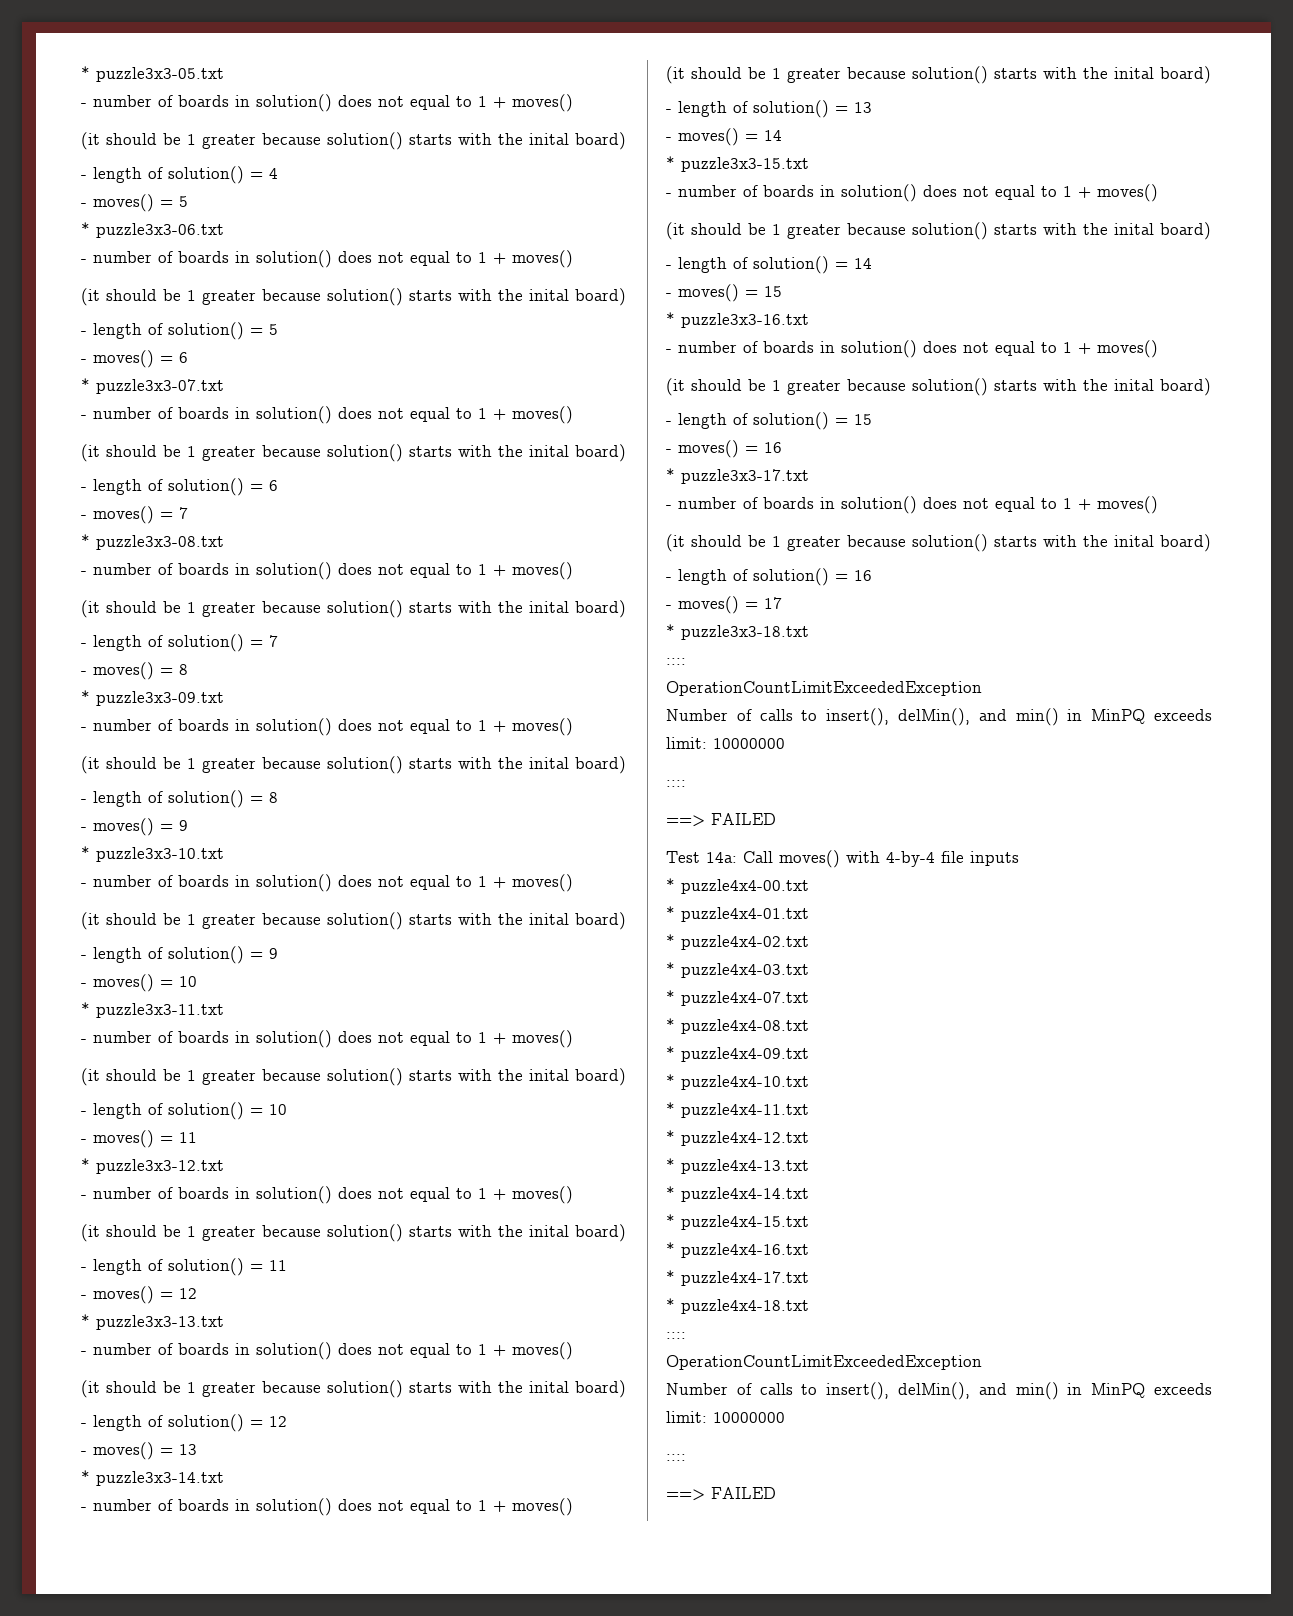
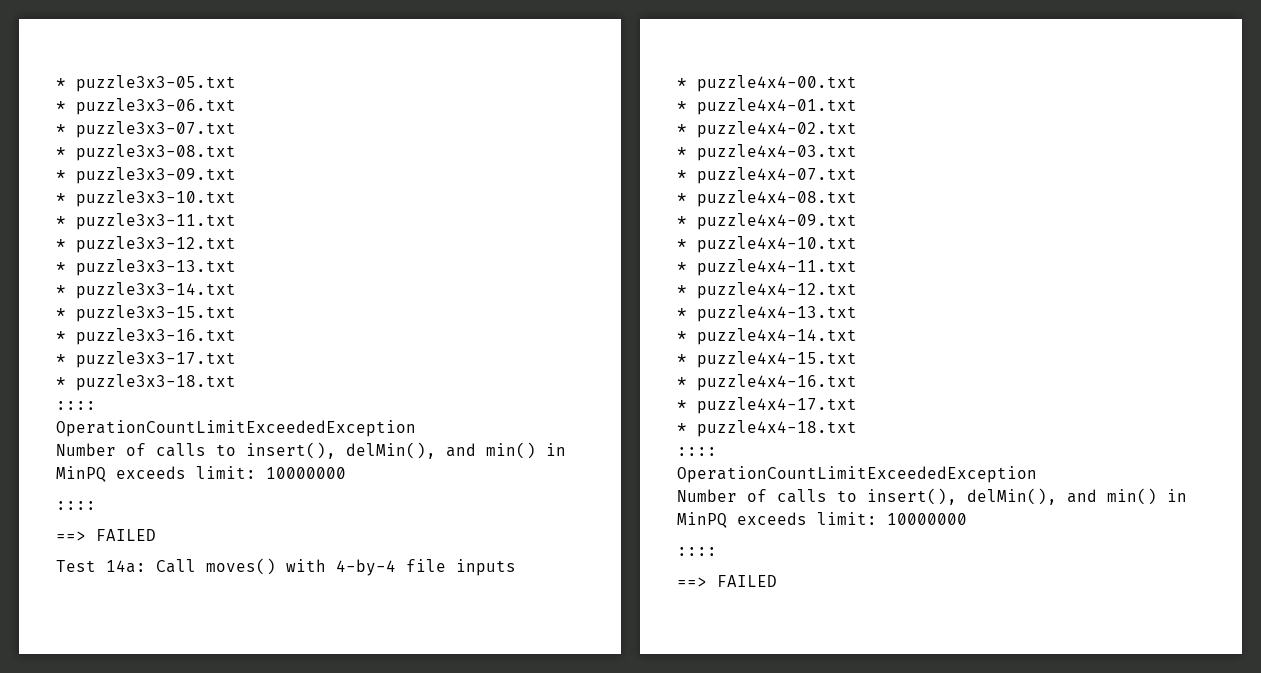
[81,94,573,112] [81,132,626,150] [81,166,278,184] [81,194,188,212] [81,222,224,238] [81,250,573,268] [81,288,626,306] [81,322,278,340] [81,350,188,368] [81,378,224,394] [81,406,573,424] [81,444,626,462] [81,478,278,496] [81,506,188,524] [81,534,224,550] [81,562,573,580] [81,600,626,618] [81,634,278,652] [81,662,188,680] [81,690,224,706] [81,718,573,736] [81,756,626,774] [81,790,278,808] [81,818,188,836] [81,846,224,862] [81,874,573,892] [81,912,626,930] [81,946,278,964] [81,974,197,992] [81,1002,224,1018] [81,1030,573,1048] [81,1068,626,1086] [81,1102,287,1120] [81,1130,197,1148] [81,1158,224,1174] [81,1186,573,1204] [81,1224,626,1242] [81,1258,287,1276] [81,1286,197,1304] [81,1314,224,1330] [81,1342,573,1360] [81,1380,626,1398] [81,1414,287,1432] [81,1442,197,1460] [81,1470,224,1486] [81,1498,573,1516] [666,66,1211,84] [666,100,872,118] [666,128,782,146] [666,156,809,172] [666,184,1158,202] [666,222,1211,240] [666,256,872,274] [666,284,782,302] [666,312,809,328] [666,340,1158,358] [666,378,1211,396] [666,412,872,430] [666,440,782,458] [666,468,809,484] [666,496,1158,514] [666,534,1211,552] [666,568,872,586] [666,596,782,614] - number of boards in solution() does not equal to 1 + moves() // (it should be 1 greater because solution() starts with the inital board) // - length of solution() = 4 // - moves() = 5 // * puzzle3x3-06.txt // - number of boards in solution() does not equal to 1 + moves() // (it should be 1 greater because solution() starts with the inital board) // - length of solution() = 5 // - moves() = 6 // * puzzle3x3-07.txt // - number of boards in solution() does not equal to 1 + moves() // (it should be 1 greater because solution() starts with the inital board) // - length of solution() = 6 // - moves() = 7 // * puzzle3x3-08.txt // - number of boards in solution() does not equal to 1 + moves() // (it should be 1 greater because solution() starts with the inital board) // - length of solution() = 7 // - moves() = 8 // * puzzle3x3-09.txt // - number of boards in solution() does not equal to 1 + moves() // (it should be 1 greater because solution() starts with the inital board) // - length of solution() = 8 // - moves() = 9 // * puzzle3x3-10.txt // - number of boards in solution() does not equal to 1 + moves() // (it should be 1 greater because solution() starts with the inital board) // - length of solution() = 9 // - moves() = 10 // * puzzle3x3-11.txt // - number of boards in solution() does not equal to 1 + moves() // (it should be 1 greater because solution() starts with the inital board) // - length of solution() = 10 // - moves() = 11 // * puzzle3x3-12.txt // - number of boards in solution() does not equal to 1 + moves() // (it should be 1 greater because solution() starts with the inital board) // - length of solution() = 11 // - moves() = 12 // * puzzle3x3-13.txt // - number of boards in solution() does not equal to 1 + moves() // (it should be 1 greater because solution() starts with the inital board) // - length of solution() = 12 // - moves() = 13 // * puzzle3x3-14.txt // - number of boards in solution() does not equal to 1 + moves() // (it should be 1 greater because solution() starts with the inital board) // - length of solution() = 13 // - moves() = 14 // * puzzle3x3-15.txt // - number of boards in solution() does not equal to 1 + moves() // (it should be 1 greater because solution() starts with the inital board) // - length of solution() = 14 // - moves() = 15 // * puzzle3x3-16.txt // - number of boards in solution() does not equal to 1 + moves() // (it should be 1 greater because solution() starts with the inital board) // - length of solution() = 15 // - moves() = 16 // * puzzle3x3-17.txt // - number of boards in solution() does not equal to 1 + moves() // (it should be 1 greater because solution() starts with the inital board) // - length of solution() = 16 // - moves() = 17 -> [56,98,236,115] [56,121,236,138] [56,144,236,161] [56,167,236,184] [56,190,236,207] [56,213,236,230] [56,236,236,253] [56,259,236,276] [56,282,236,299] [56,305,236,322] [56,328,236,345] [56,351,236,368] * puzzle3x3-06.txt // * puzzle3x3-07.txt // * puzzle3x3-08.txt // * puzzle3x3-09.txt // * puzzle3x3-10.txt // * puzzle3x3-11.txt // * puzzle3x3-12.txt // * puzzle3x3-13.txt // * puzzle3x3-14.txt // * puzzle3x3-15.txt // * puzzle3x3-16.txt // * puzzle3x3-17.txt

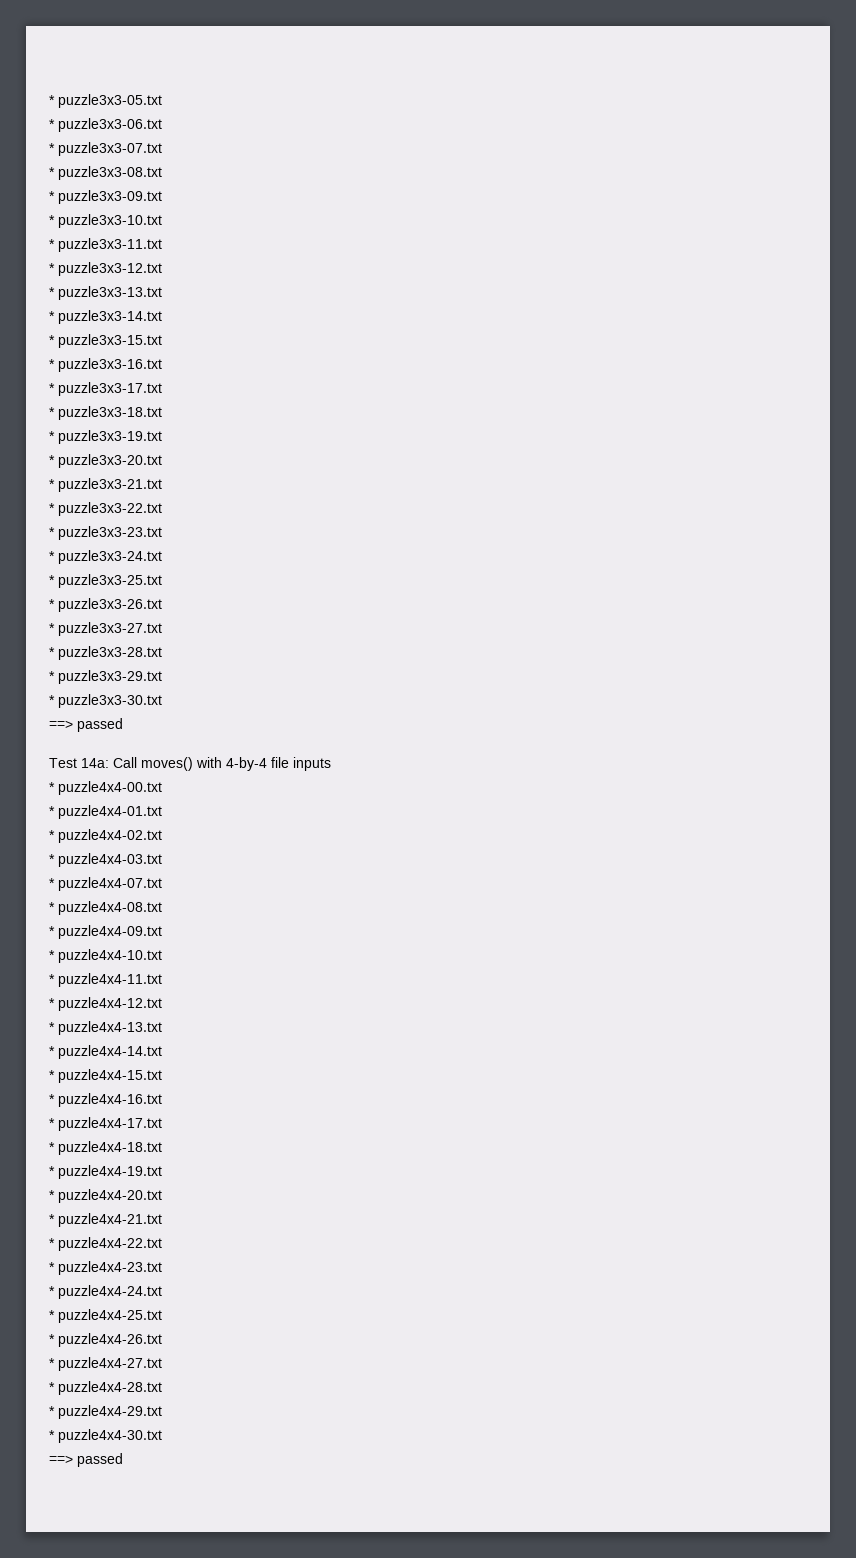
[56,401,96,410] [56,420,416,437] [56,442,566,459] [56,466,346,482] [56,501,96,510] [56,529,156,541] :::: // OperationCountLimitExceededException // Number of calls to insert(), delMin(), and min() in MinPQ exceeds limit: 10000000 // :::: // ==> FAILED -> [49,430,162,444] [49,454,162,468] [49,478,162,492] [49,502,162,516] [49,526,162,540] [49,550,162,564] [49,574,162,588] [49,598,162,612] [49,622,162,636] [49,646,162,660] [49,670,162,684] [49,694,162,708] [49,718,123,732] * puzzle3x3-19.txt // * puzzle3x3-20.txt // * puzzle3x3-21.txt // * puzzle3x3-22.txt // * puzzle3x3-23.txt // * puzzle3x3-24.txt // * puzzle3x3-25.txt // * puzzle3x3-26.txt // * puzzle3x3-27.txt // * puzzle3x3-28.txt // * puzzle3x3-29.txt // * puzzle3x3-30.txt // ==> passed
[677,447,717,456] [677,466,1037,483] [677,488,1187,505] [677,512,967,528] [677,547,717,556] [677,575,777,587] :::: // OperationCountLimitExceededException // Number of calls to insert(), delMin(), and min() in MinPQ exceeds limit: 10000000 // :::: // ==> FAILED -> [49,1165,162,1179] [49,1189,162,1203] [49,1213,162,1227] [49,1237,162,1251] [49,1261,162,1275] [49,1285,162,1299] [49,1309,162,1323] [49,1333,162,1347] [49,1357,162,1371] [49,1381,162,1395] [49,1405,162,1419] [49,1429,162,1443] [49,1453,123,1467] * puzzle4x4-19.txt // * puzzle4x4-20.txt // * puzzle4x4-21.txt // * puzzle4x4-22.txt // * puzzle4x4-23.txt // * puzzle4x4-24.txt // * puzzle4x4-25.txt // * puzzle4x4-26.txt // * puzzle4x4-27.txt // * puzzle4x4-28.txt // * puzzle4x4-29.txt // * puzzle4x4-30.txt // ==> passed

